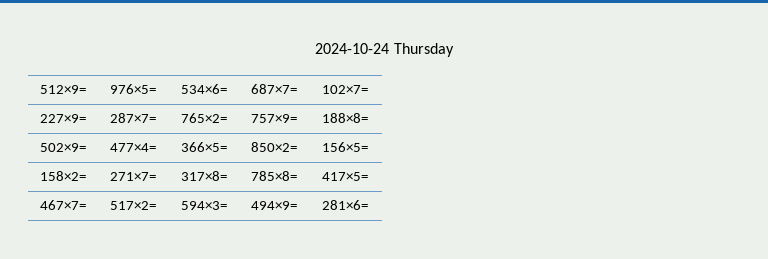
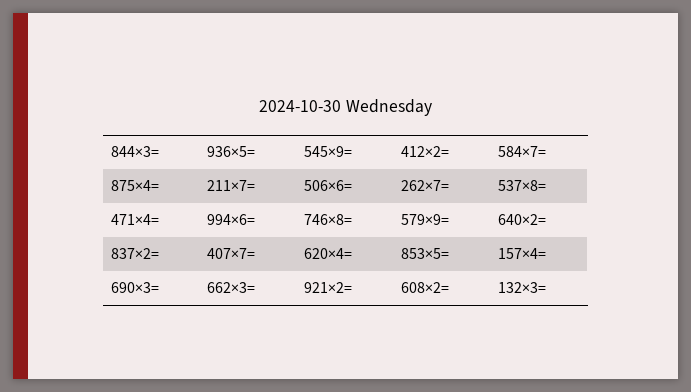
[315,43,454,57] [39,85,86,94] [109,84,156,94] [180,84,227,94] [250,84,297,94] [321,85,368,94] [39,114,86,123] [109,113,156,123] [180,113,227,123] [250,114,297,123] [321,113,368,123] [39,143,86,152] [109,143,156,152] [180,142,227,152] [250,142,297,152] [321,142,368,152] [39,171,86,181] [109,172,156,181] [180,171,227,181] [250,171,297,181] [321,172,368,181] [39,200,86,210] [109,201,156,210] [180,201,227,210] [250,201,297,210] [321,200,368,210] 2024-10-24 Thursday // 512×9= | 976×5= | 534×6= | 687×7= | 102×7= // 227×9= | 287×7= | 765×2= | 757×9= | 188×8= // 502×9= | 477×4= | 366×5= | 850×2= | 156×5= // 158×2= | 271×7= | 317×8= | 785×8= | 417×5= // 467×7= | 517×2= | 594×3= | 494×9= | 281×6= -> [259,99,432,116] [111,146,160,157] [207,146,256,157] [304,146,353,157] [401,146,450,157] [498,146,547,157] [111,180,160,191] [207,180,256,191] [304,180,353,191] [401,180,450,191] [498,180,547,191] [111,214,160,225] [207,214,256,225] [304,214,353,225] [401,214,450,225] [498,214,547,225] [111,248,160,259] [207,248,256,259] [304,248,353,259] [401,248,450,259] [498,248,547,259] [111,282,160,293] [207,282,256,293] [304,282,353,293] [401,282,450,293] [498,282,547,293] 2024-10-30 Wednesday // 844×3= | 936×5= | 545×9= | 412×2= | 584×7= // 875×4= | 211×7= | 506×6= | 262×7= | 537×8= // 471×4= | 994×6= | 746×8= | 579×9= | 640×2= // 837×2= | 407×7= | 620×4= | 853×5= | 157×4= // 690×3= | 662×3= | 921×2= | 608×2= | 132×3=

